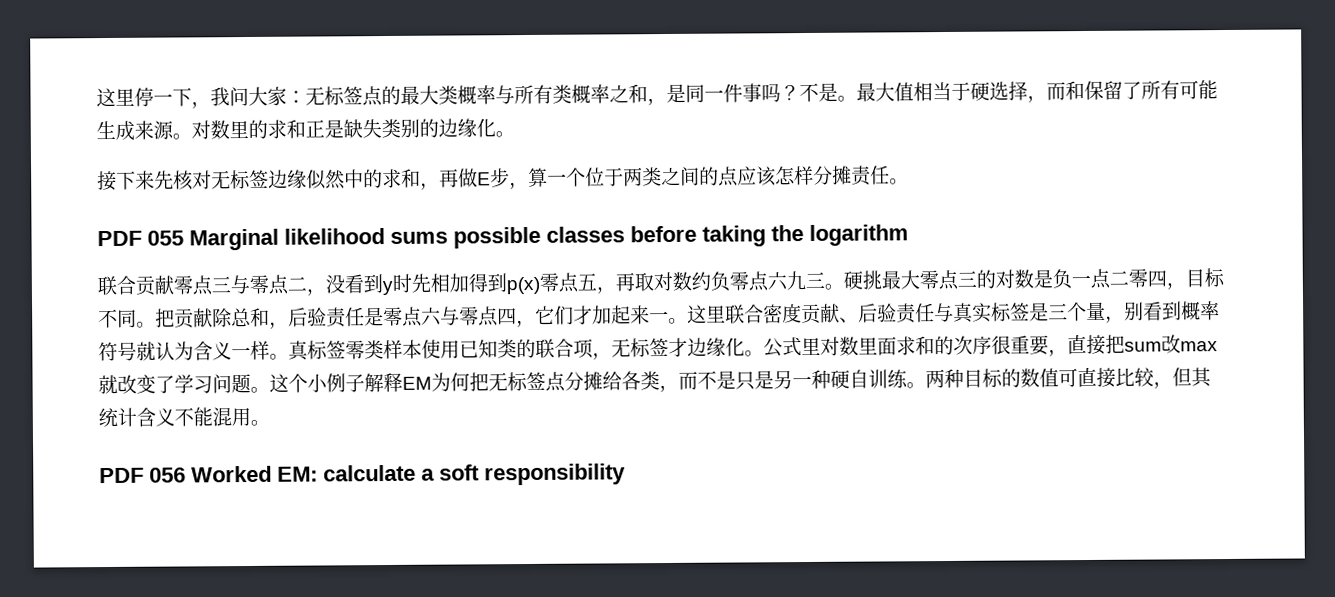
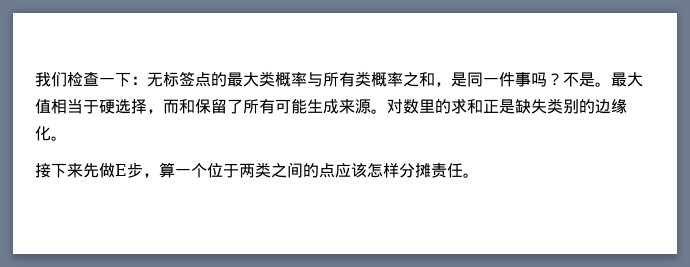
[96,86,287,109] 这里停一下，我问大家 -> [35,72,131,87] 我们检查一下
[173,168,459,191] 核对无标签边缘似然中的求和，再 -> (99, 170) none
[97,224,909,251] [97,268,1225,296] [98,301,1220,329] [98,334,1218,362] [98,367,1212,395] [98,407,270,428] [99,463,626,486] // PDF 055 Marginal likelihood sums possible classes before taking the logarithm // 联合贡献零点三与零点二，没看到y时先相加得到p(x)零点五，再取对数约负零点六九三。硬挑最大零点三的对数是负一点二零四，目标不同。把贡献除总和，后验责任是零点六与零点四，它们才加起来一。这里联合密度贡献、后验责任与真实标签是三个量，别看到概率符号就认为含义一样。真标签零类样本使用已知类的联合项，无标签才边缘化。公式里对数里面求和的次序很重要，直接把sum改max就改变了学习问题。这个小例子解释EM为何把无标签点分摊给各类，而不是只是另一种硬自训练。两种目标的数值可直接比较，但其统计含义不能混用。 // PDF 056 Worked EM: calculate a soft responsibility -> (479, 175) none

